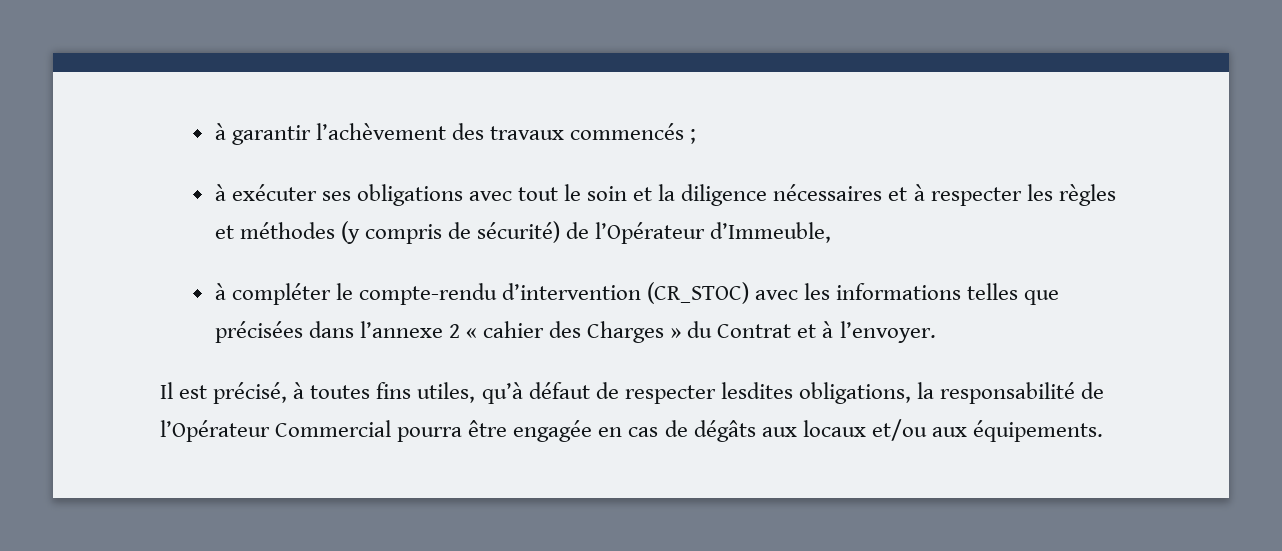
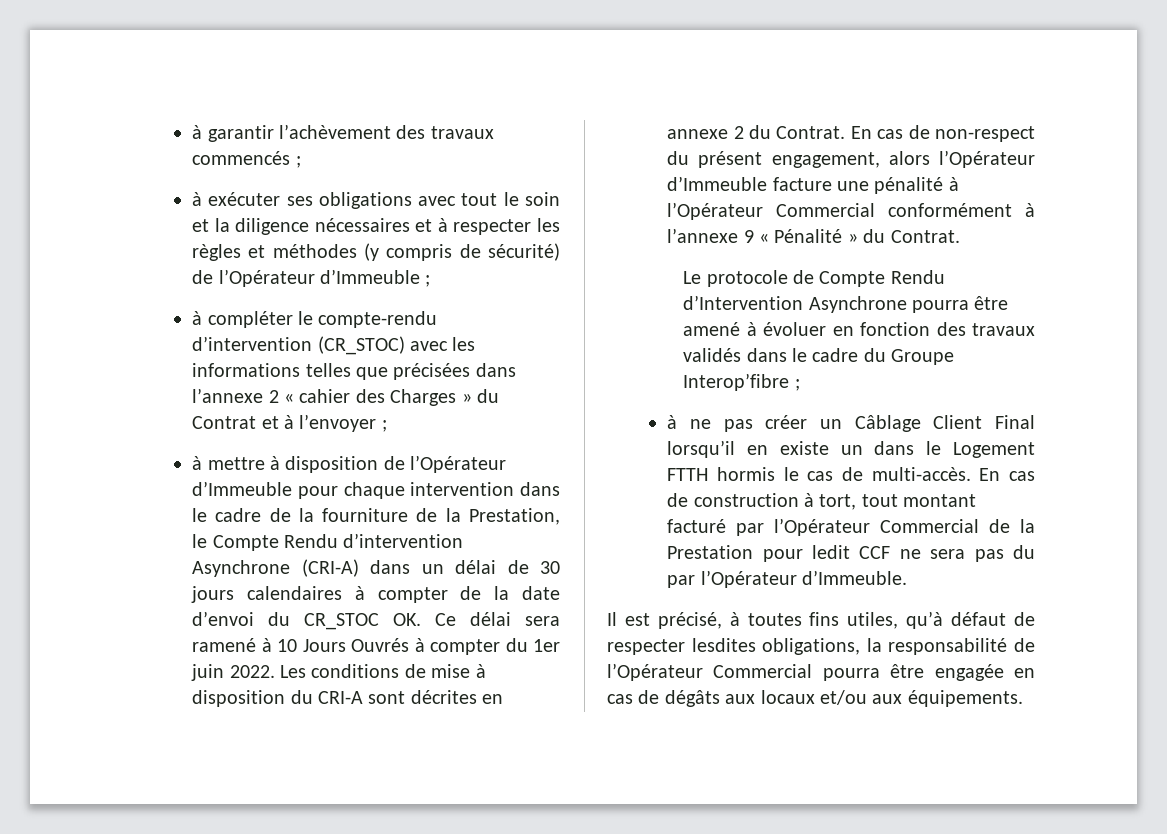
[710,222,832,243] d’Immeuble, -> [319,269,431,287] d’Immeuble ;
[839,321,936,343] l’envoyer. -> [299,414,387,432] [192,455,507,473] [192,481,560,499] [192,508,560,525] [192,533,464,551] [192,559,561,577] [191,586,560,603] [192,611,560,630] [192,638,561,655] [191,664,486,681] [192,690,504,707] [667,125,1035,142] [667,150,1035,168] [667,176,959,194] [667,202,1035,220] [667,228,960,243] [683,270,945,287] [683,295,1009,313] [683,322,1035,336] [683,348,955,365] [683,373,800,391] [667,415,1035,432] [667,440,1035,458] [667,467,1035,481] [667,493,977,510] [667,518,1035,536] [667,545,1035,562] [667,570,907,588] l’envoyer ; // à mettre à disposition de l’Opérateur d’Immeuble pour chaque intervention dans le cadre de la fourniture de la Prestation, le Compte Rendu d’intervention Asynchrone (CRI-A) dans un délai de 30 jours calendaires à compter de la date d’envoi du CR_STOC OK. Ce délai sera ramené à 10 Jours Ouvrés à compter du 1er juin 2022. Les conditions de mise à disposition du CRI-A sont décrites en annexe 2 du Contrat. En cas de non-respect du présent engagement, alors l’Opérateur d’Immeuble facture une pénalité à l’Opérateur Commercial conformément à l’annexe 9 « Pénalité » du Contrat. // Le protocole de Compte Rendu d’Intervention Asynchrone pourra être amené à évoluer en fonction des travaux validés dans le cadre du Groupe Interop’fibre ; // à ne pas créer un Câblage Client Final lorsqu’il en existe un dans le Logement FTTH hormis le cas de multi-accès. En cas de construction à tort, tout montant facturé par l’Opérateur Commercial de la Prestation pour ledit CCF ne sera pas du par l’Opérateur d’Immeuble.

